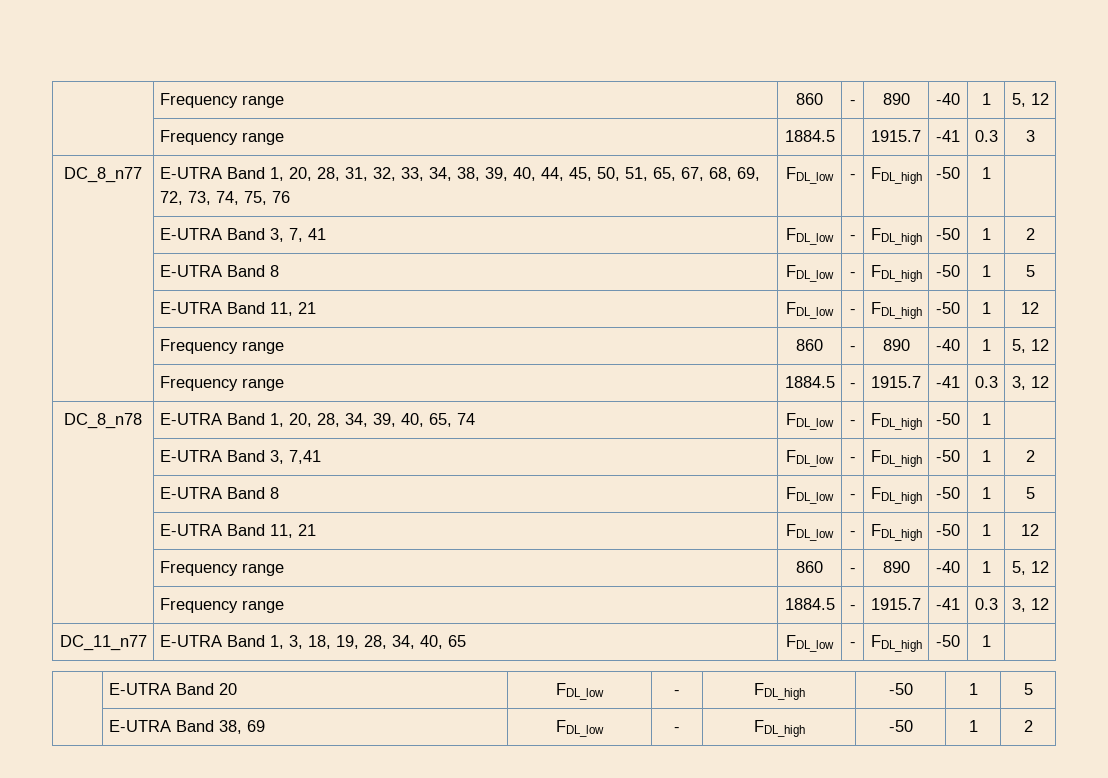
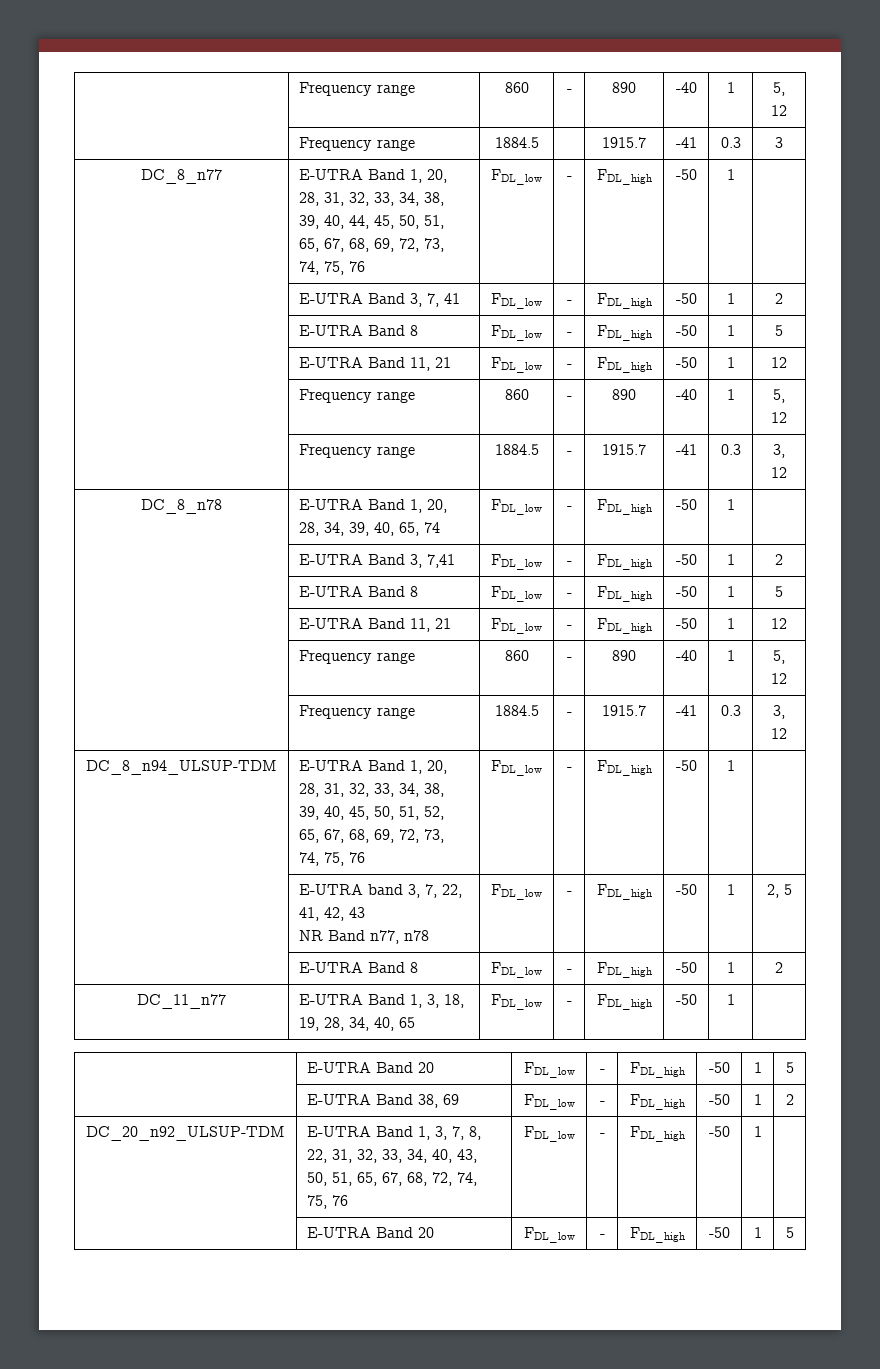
(1049, 604) none -> [86,760,277,775] [299,760,448,774] [299,783,445,797] [299,806,445,820] [299,829,445,843] [299,852,366,866] [491,760,542,776] [566,767,572,771] [596,760,652,776] [675,760,697,771] [726,760,735,771] [299,884,463,898] [299,907,366,921] [299,930,430,944] [491,884,542,900] [566,891,572,895] [596,884,652,900] [675,884,697,895] [726,884,735,895] [766,884,792,898] [299,962,419,973] [491,962,542,978] [566,969,572,973] [596,962,652,978] [675,962,697,973] [726,962,735,973] [775,962,783,973] // DC_8_n94_ULSUP-TDM | E-UTRA Band 1, 20, 28, 31, 32, 33, 34, 38, 39, 40, 45, 50, 51, 52, 65, 67, 68, 69, 72, 73, 74, 75, 76 | FDL_low | - | FDL_high | -50 | 1 | // | E-UTRA band 3, 7, 22, 41, 42, 43 // NR Band n77, n78 | FDL_low | - | FDL_high | -50 | 1 | 2, 5 // | E-UTRA Band 8 | FDL_low | - | FDL_high | -50 | 1 | 2
(1033, 726) none -> [86,1126,285,1141] [307,1126,482,1140] [307,1149,478,1163] [307,1172,478,1186] [307,1195,349,1209] [523,1126,575,1142] [599,1133,605,1137] [629,1126,685,1142] [708,1126,730,1137] [753,1126,762,1137] [307,1227,435,1238] [523,1227,575,1243] [599,1234,605,1238] [629,1227,685,1243] [708,1227,730,1238] [753,1227,762,1238] [785,1227,794,1238] // DC_20_n92_ULSUP-TDM | E-UTRA Band 1, 3, 7, 8, 22, 31, 32, 33, 34, 40, 43, 50, 51, 65, 67, 68, 72, 74, 75, 76 | FDL_low | - | FDL_high | -50 | 1 | // | E-UTRA Band 20 | FDL_low | - | FDL_high | -50 | 1 | 5

